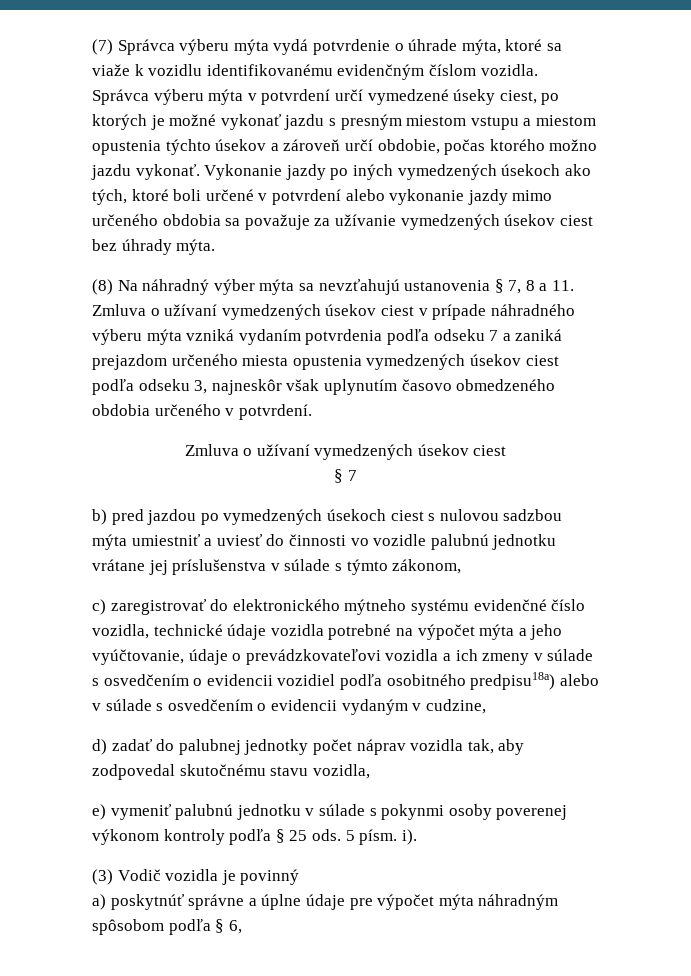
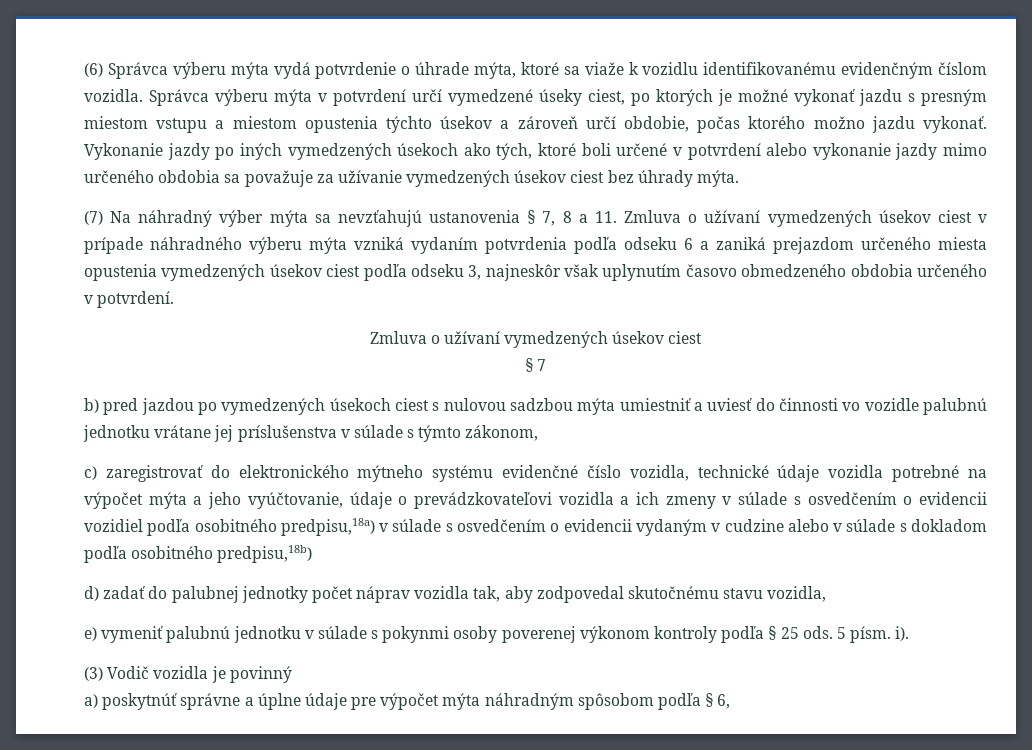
[92,39,113,55] (7) -> [84,63,103,77] (6)
[92,279,113,295] (8) -> [84,211,103,225] (7)
[489,330,499,341] 7 -> [684,238,693,250] 6
[470,672,599,690] predpisu18a) alebo -> [280,518,375,536] predpisu,18a)
[425,699,486,714] cudzine, -> [724,519,987,532] [84,545,313,563] cudzine alebo v súlade s dokladom podľa osobitného predpisu,18b)

